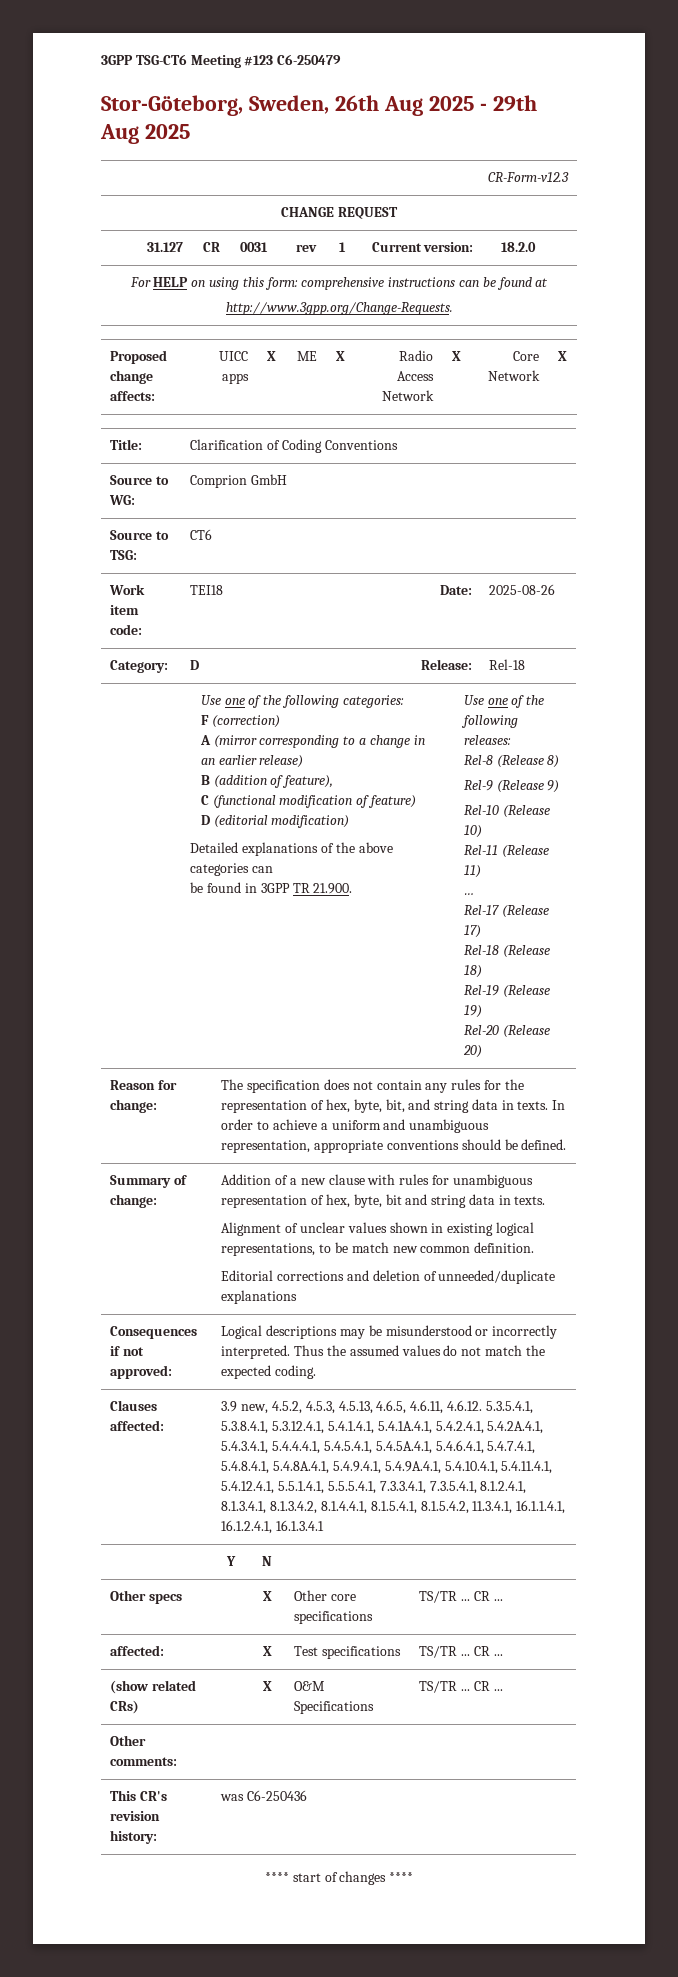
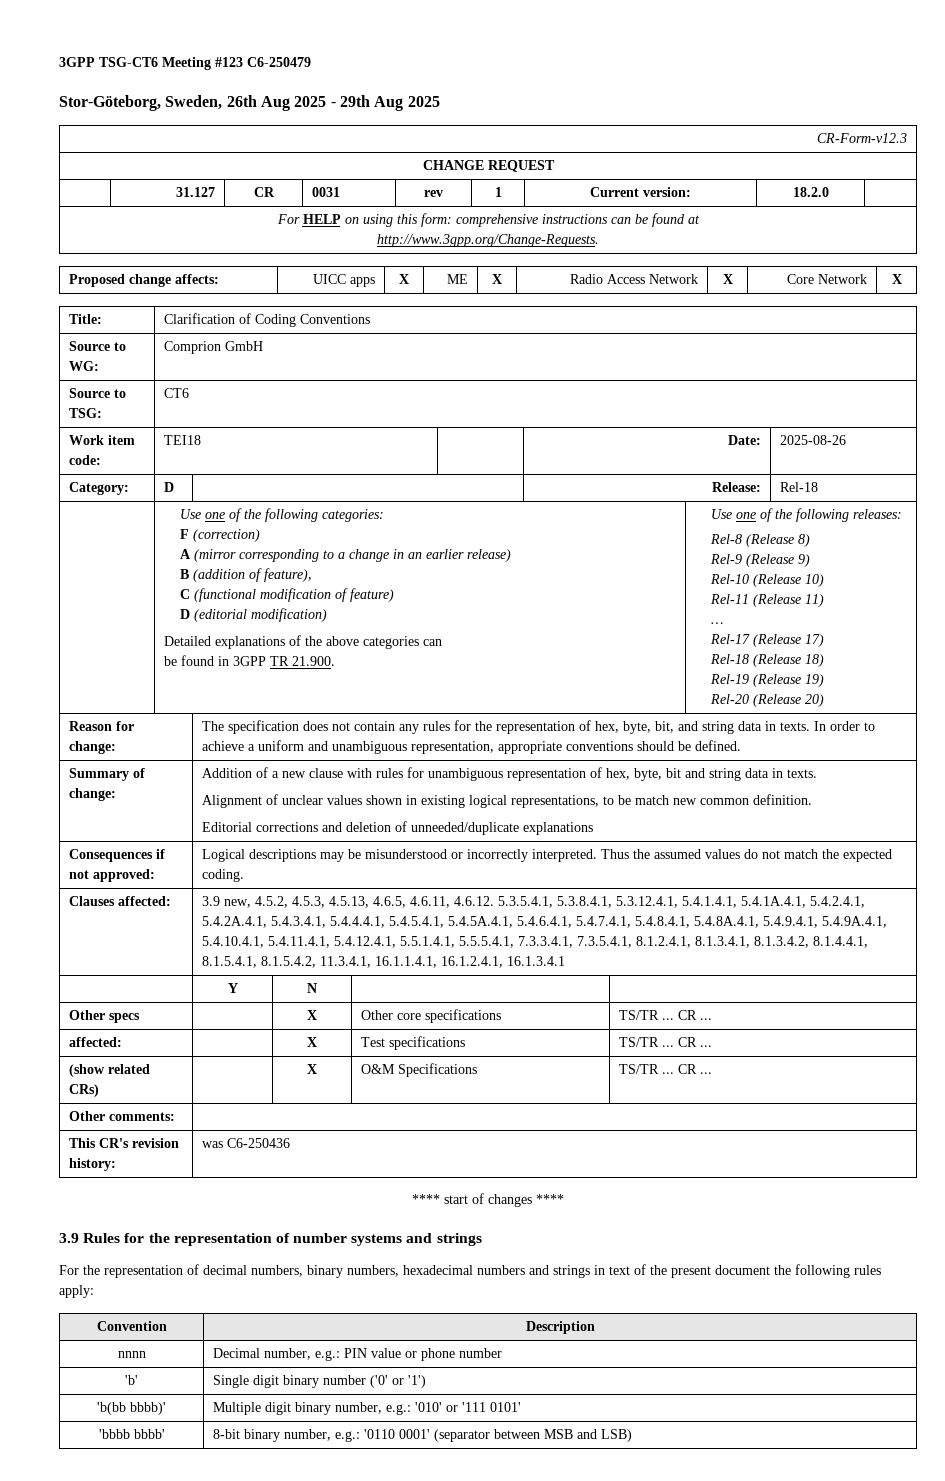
(414, 1877) none -> [59,1233,482,1246] [59,1264,881,1278] [59,1285,94,1298] [96,1321,167,1331] [525,1321,595,1334] [117,1351,146,1358] [213,1348,503,1361] [125,1375,138,1385] [213,1375,427,1388] [97,1402,166,1415] [213,1402,522,1415] [98,1429,165,1439] [213,1429,633,1442] // 3.9 Rules for the representation of number systems and strings // For the representation of decimal numbers, binary numbers, hexadecimal numbers and strings in text of the present document the following rules apply: // Convention | Description // nnnn | Decimal number, e.g.: PIN value or phone number // 'b' | Single digit binary number ('0' or '1') // 'b(bb bbbb)' | Multiple digit binary number, e.g.: '010' or '111 0101' // 'bbbb bbbb' | 8-bit binary number, e.g.: '0110 0001' (separator between MSB and LSB)

